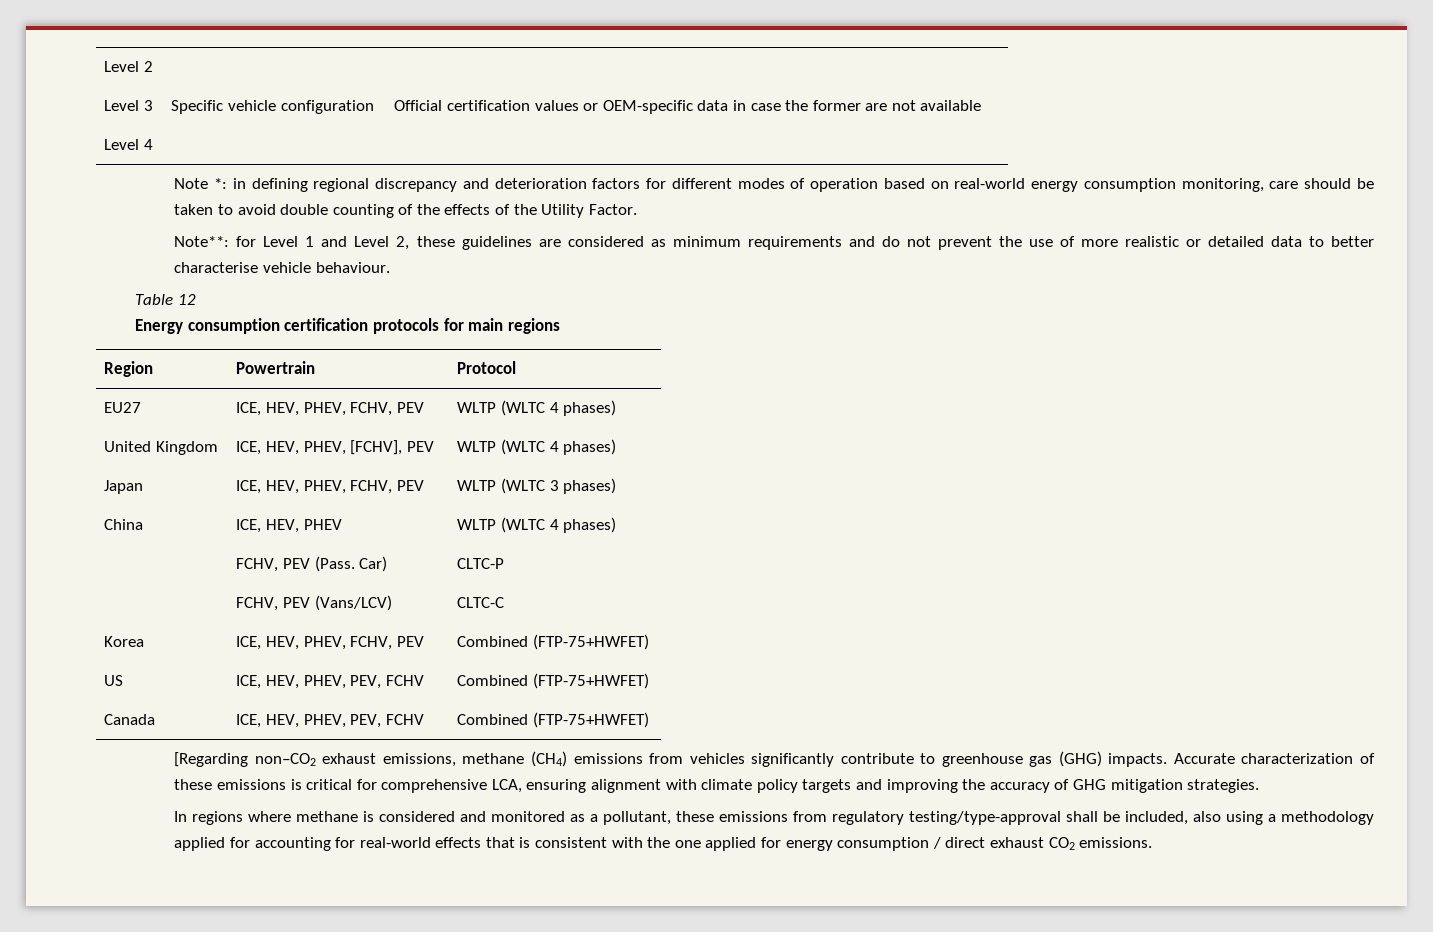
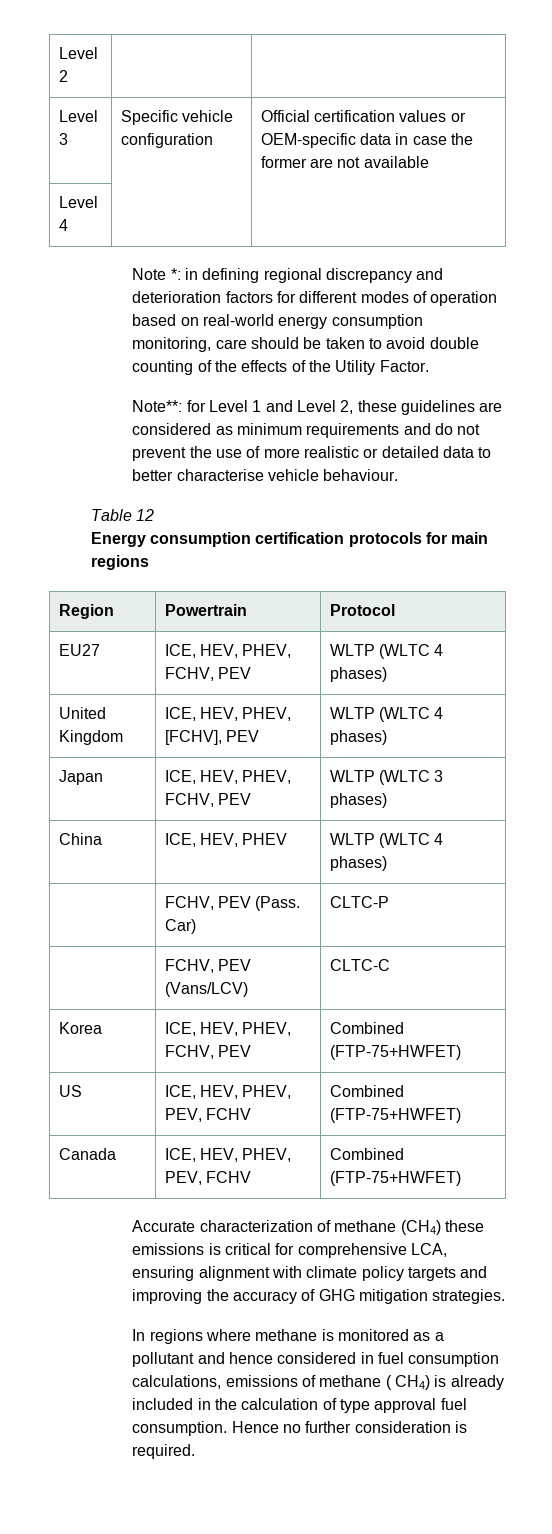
[174,751,1168,767] [Regarding non–CO2 exhaust emissions, methane (CH4) emissions from vehicles significantly contribute to greenhouse gas (GHG) impacts. -> (461, 1178) none
(1375, 758) none -> [334,1220,441,1235] methane (CH4)
[379,811,487,822] considered and -> (334, 1335) none
[603,811,1375,825] [174,837,1153,851] pollutant, these emissions from regulatory testing/type-approval shall be included, also using a methodology applied for accounting for real-world effects that is consistent with the one applied for energy consumption / direct exhaust CO2 emissions. -> [132,1352,500,1367] [132,1375,504,1390] [132,1398,467,1413] [132,1421,468,1436] [132,1444,196,1459] pollutant and hence considered in fuel consumption calculations, emissions of methane ( CH4) is already included in the calculation of type approval fuel consumption. Hence no further consideration is required.

